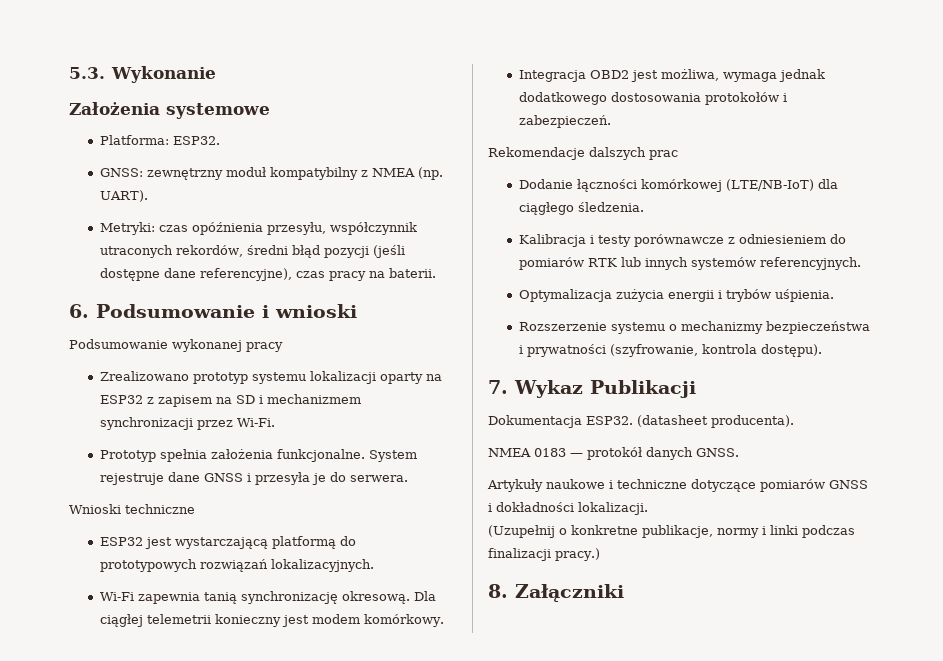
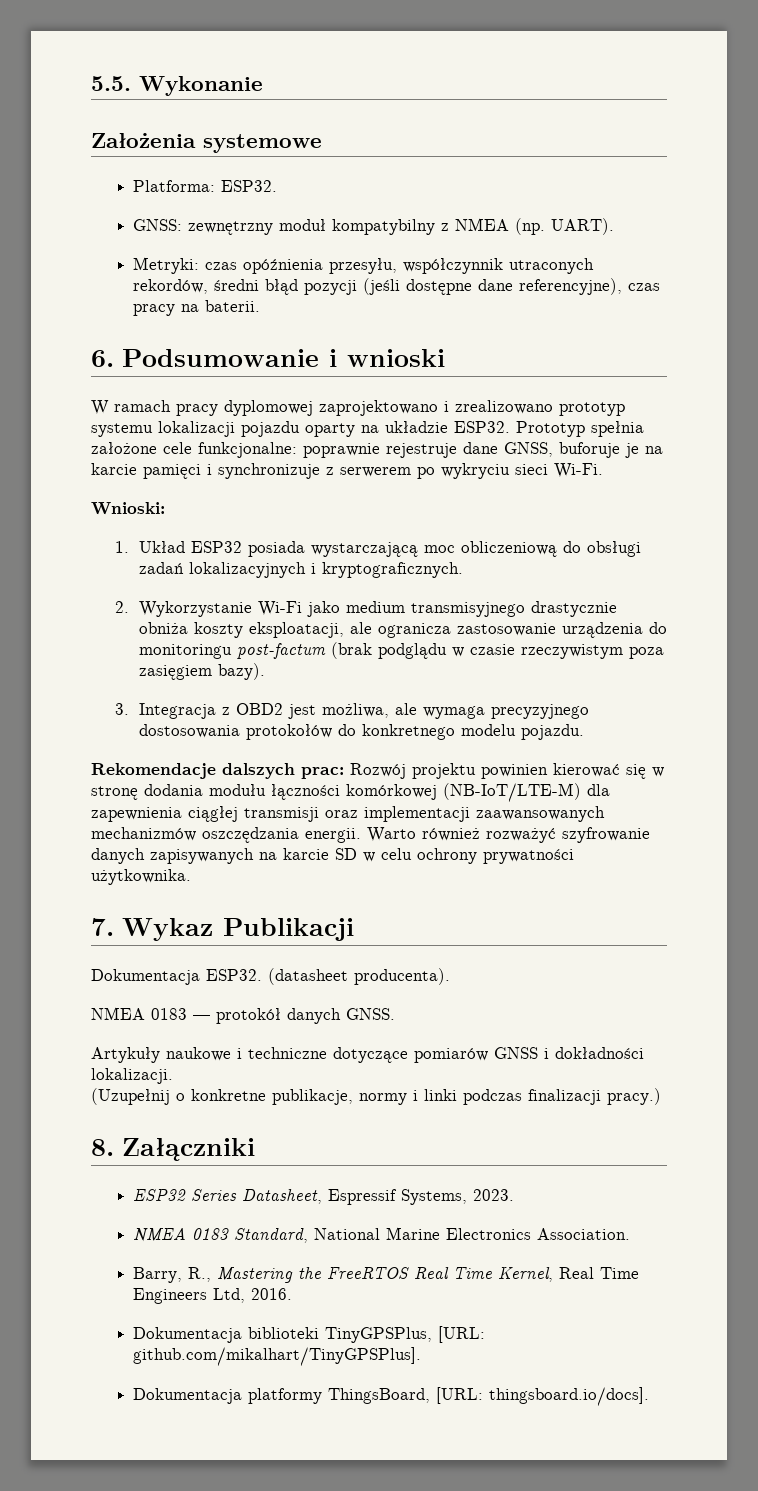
[69,67,105,79] 5.3. -> [91,76,131,91] 5.5.
[69,339,283,352] [100,371,190,381] Podsumowanie wykonanej pracy // Zrealizowano -> [91,400,553,416] W ramach pracy dyplomowej zaprojektowano i zrealizowano
(377, 377) none -> [241,421,300,437] pojazdu
[100,394,362,407] [100,417,276,430] [100,449,418,462] [100,472,409,485] [69,504,195,514] [100,536,357,549] [100,559,375,572] [100,591,437,604] [100,614,445,627] [519,69,826,82] [519,92,788,105] [519,115,612,128] [488,147,678,160] [519,179,839,192] [519,202,645,215] [519,234,847,247] [519,257,862,270] [519,289,835,302] [519,321,871,334] [519,344,823,357] ESP32 z zapisem na SD i mechanizmem synchronizacji przez Wi-Fi. // Prototyp spełnia założenia funkcjonalne. System rejestruje dane GNSS i przesyła je do serwera. // Wnioski techniczne // ESP32 jest wystarczającą platformą do prototypowych rozwiązań lokalizacyjnych. // Wi-Fi zapewnia tanią synchronizację okresową. Dla ciągłej telemetrii konieczny jest modem komórkowy. // Integracja OBD2 jest możliwa, wymaga jednak dodatkowego dostosowania protokołów i zabezpieczeń. // Rekomendacje dalszych prac // Dodanie łączności komórkowej (LTE/NB-IoT) dla ciągłego śledzenia. // Kalibracja i testy porównawcze z odniesieniem do pomiarów RTK lub innych systemów referencyjnych. // Optymalizacja zużycia energii i trybów uśpienia. // Rozszerzenie systemu o mechanizmy bezpieczeństwa i prywatności (szyfrowanie, kontrola dostępu). -> [385,421,644,437] [91,442,663,458] [91,463,603,479] [91,502,165,515] [114,541,641,557] [138,562,463,578] [114,601,617,617] [138,622,667,638] [138,642,664,659] [138,663,265,680] [114,703,589,719] [138,724,584,740] [91,763,664,779] [91,783,610,802] [91,806,605,822] [91,827,650,843] [91,848,574,864] [91,869,191,885] układzie ESP32. Prototyp spełnia założone cele funkcjonalne: poprawnie rejestruje dane GNSS, buforuje je na karcie pamięci i synchronizuje z serwerem po wykryciu sieci Wi-Fi. // Wnioski: // 1. Układ ESP32 posiada wystarczającą moc obliczeniową do obsługi zadań lokalizacyjnych i kryptograficznych. // 2. Wykorzystanie Wi-Fi jako medium transmisyjnego drastycznie obniża koszty eksploatacji, ale ogranicza zastosowanie urządzenia do monitoringu post-factum (brak podglądu w czasie rzeczywistym poza zasięgiem bazy). // 3. Integracja z OBD2 jest możliwa, ale wymaga precyzyjnego dostosowania protokołów do konkretnego modelu pojazdu. // Rekomendacje dalszych prac: Rozwój projektu powinien kierować się w stronę dodania modułu łączności komórkowej (NB-IoT/LTE-M) dla zapewnienia ciągłej transmisji oraz implementacji zaawansowanych mechanizmów oszczędzania energii. Warto również rozważyć szyfrowanie danych zapisywanych na karcie SD w celu ochrony prywatności użytkownika.
(624, 593) none -> [133,1189,515,1205] [133,1227,631,1243] [133,1267,640,1283] [133,1288,293,1304] [133,1326,486,1343] [133,1347,422,1366] [133,1387,650,1406] // ESP32 Series Datasheet, Espressif Systems, 2023. // NMEA 0183 Standard, National Marine Electronics Association. // Barry, R., Mastering the FreeRTOS Real Time Kernel, Real Time Engineers Ltd, 2016. // Dokumentacja biblioteki TinyGPSPlus, [URL: github.com/mikalhart/TinyGPSPlus]. // Dokumentacja platformy ThingsBoard, [URL: thingsboard.io/docs].

